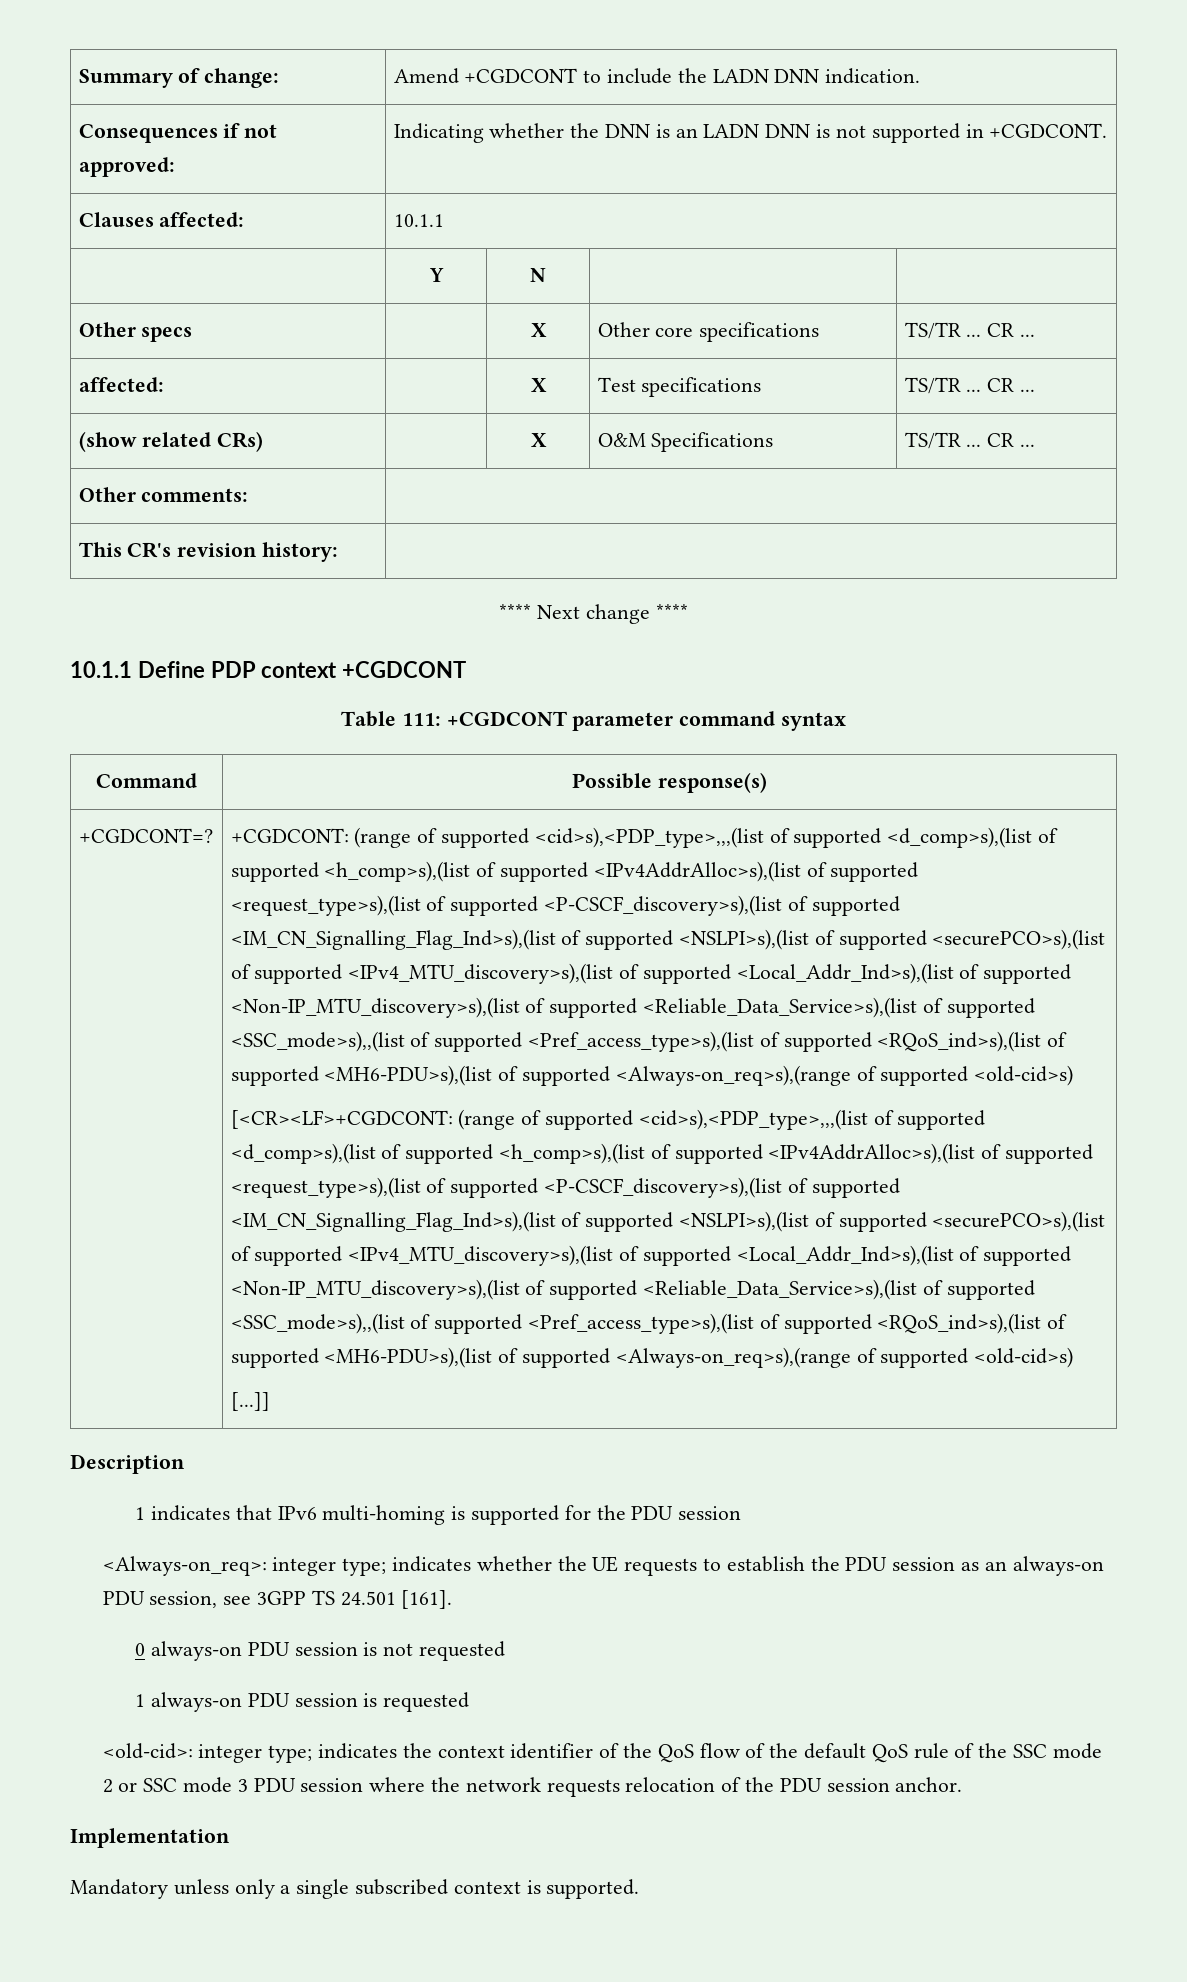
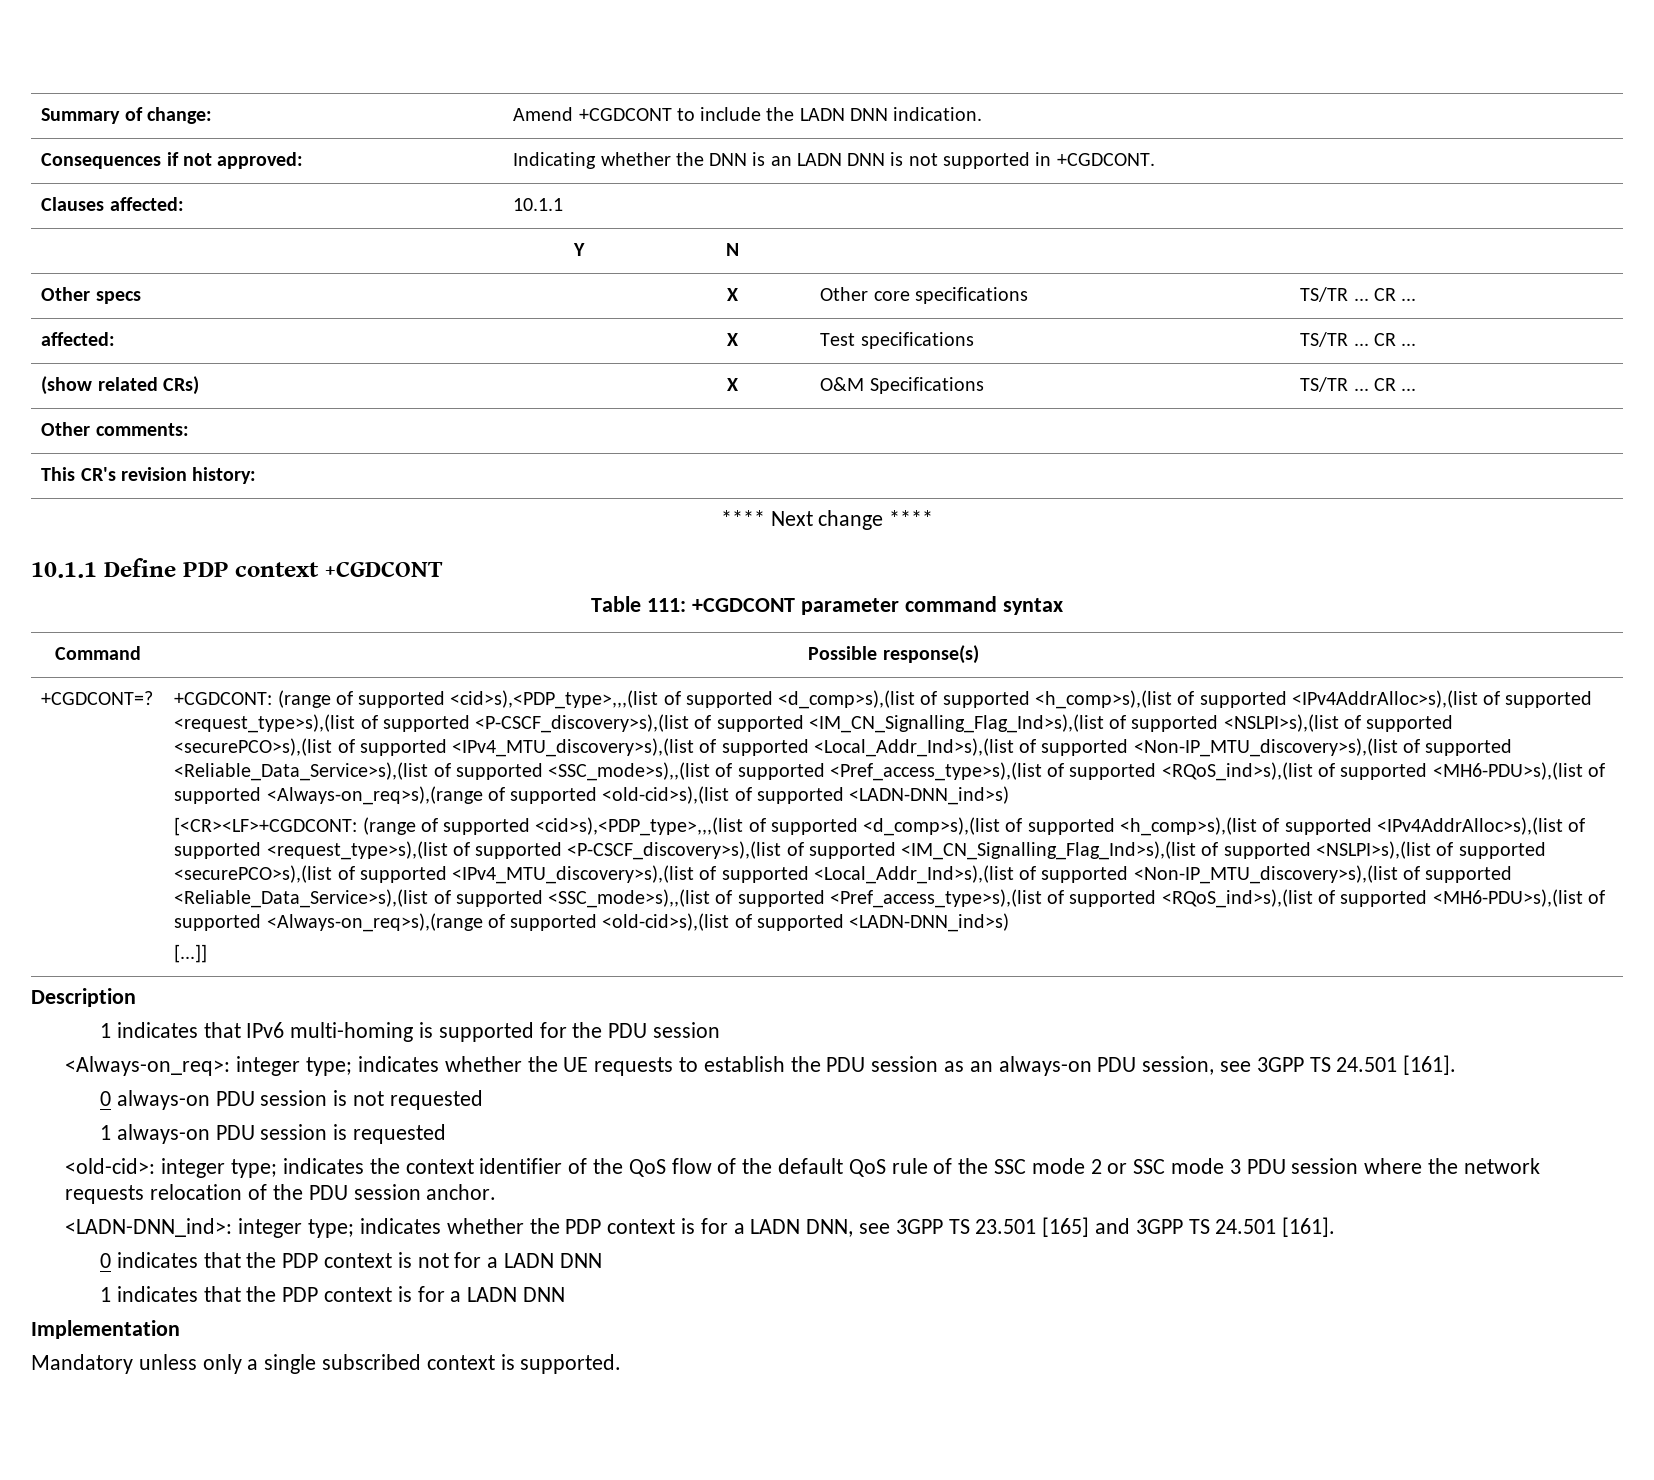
[974,1065,1074,1086] <old-cid>s) -> [602,786,1010,805] <old-cid>s),(list of supported <LADN-DNN_ind>s)
[974,1347,1074,1368] <old-cid>s) -> [602,913,1010,932] <old-cid>s),(list of supported <LADN-DNN_ind>s)
(963, 1784) none -> [65,1217,1336,1238] [99,1252,602,1268] [99,1286,566,1302] // <LADN-DNN_ind>: integer type; indicates whether the PDP context is for a LADN DNN, see 3GPP TS 23.501 [165] and 3GPP TS 24.501 [161]. // 0 indicates that the PDP context is not for a LADN DNN // 1 indicates that the PDP context is for a LADN DNN

